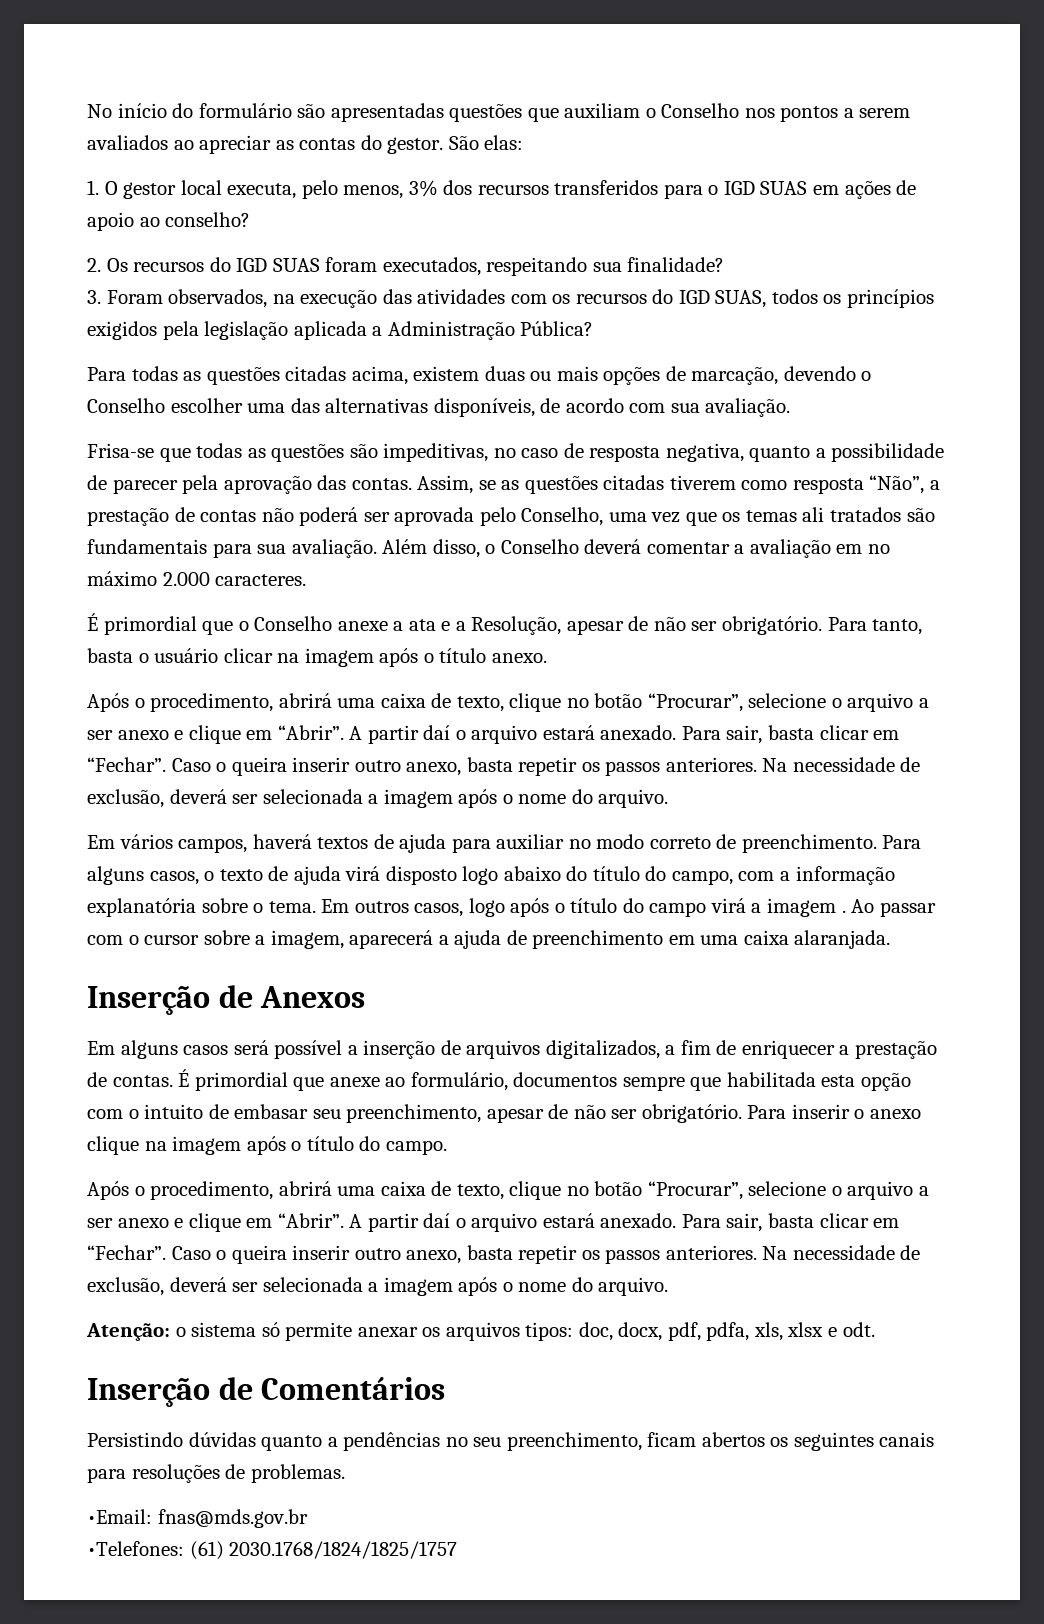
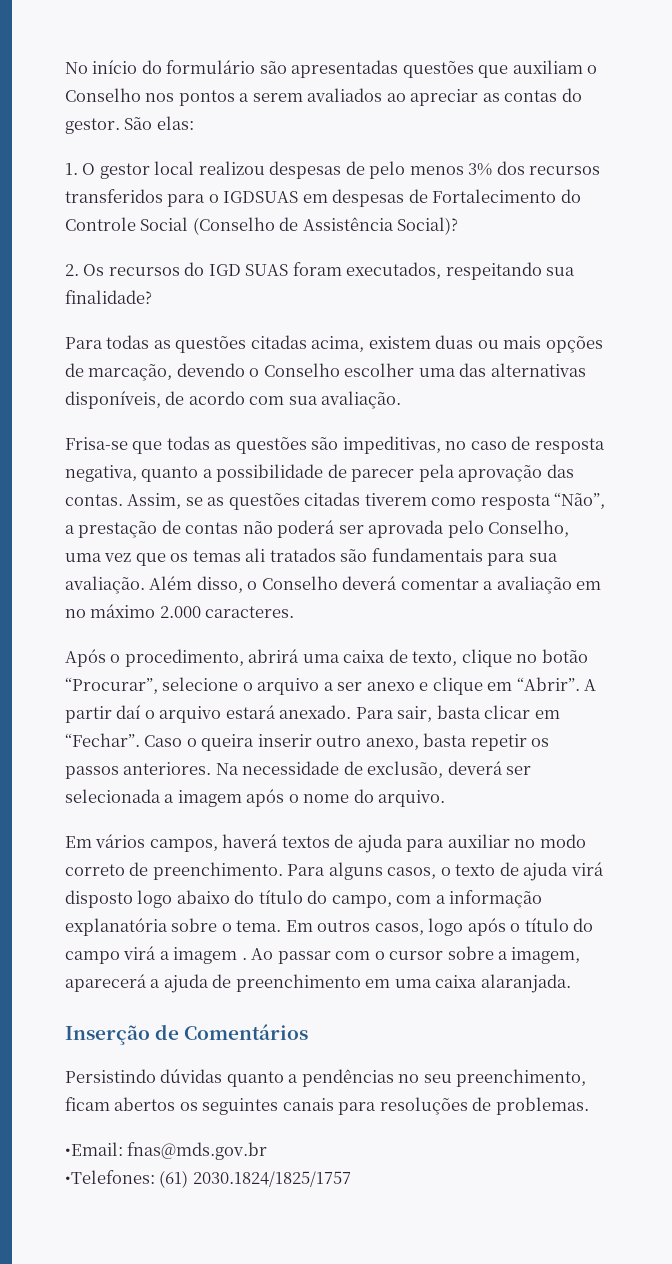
[227,180,404,199] executa, pelo menos, -> [198,161,464,179] realizou despesas de pelo menos
[723,180,917,199] [87,212,251,231] IGD SUAS em ações de apoio ao conselho? -> [223,189,581,207] [65,217,459,235] IGDSUAS em despesas de Fortalecimento do Controle Social (Conselho de Assistência Social)?
[87,289,935,308] [87,321,594,340] // 3. Foram observados, na execução das atividades com os recursos do IGD SUAS, todos os princípios exigidos pela legislação aplicada a Administração Pública? -> (152, 297) none
[87,613,923,635] [87,648,547,667] // É primordial que o Conselho anexe a ata e a Resolução, apesar de não ser obrigatório. Para tanto, basta o usuário clicar na imagem após o título anexo. -> (295, 612) none
[87,985,366,1015] [87,1040,938,1059] [87,1069,911,1091] [87,1104,922,1123] [87,1136,447,1155] [87,1181,930,1200] [87,1213,900,1232] [87,1245,921,1264] [87,1277,669,1296] [86,1322,875,1341] // Inserção de Anexos // Em alguns casos será possível a inserção de arquivos digitalizados, a fim de enriquecer a prestação de contas. É primordial que anexe ao formulário, documentos sempre que habilitada esta opção com o intuito de embasar seu preenchimento, apesar de não ser obrigatório. Para inserir o anexo clique na imagem após o título do campo. // Após o procedimento, abrirá uma caixa de texto, clique no botão “Procurar”, selecione o arquivo a ser anexo e clique em “Abrir”. A partir daí o arquivo estará anexado. Para sair, basta clicar em “Fechar”. Caso o queira inserir outro anexo, basta repetir os passos anteriores. Na necessidade de exclusão, deverá ser selecionada a imagem após o nome do arquivo. // Atenção: o sistema só permite anexar os arquivos tipos: doc, docx, pdf, pdfa, xls, xlsx e odt. -> (571, 983) none
[229,1541,458,1559] 2030.1768/1824/1825/1757 -> [192,1171,351,1187] 2030.1824/1825/1757

